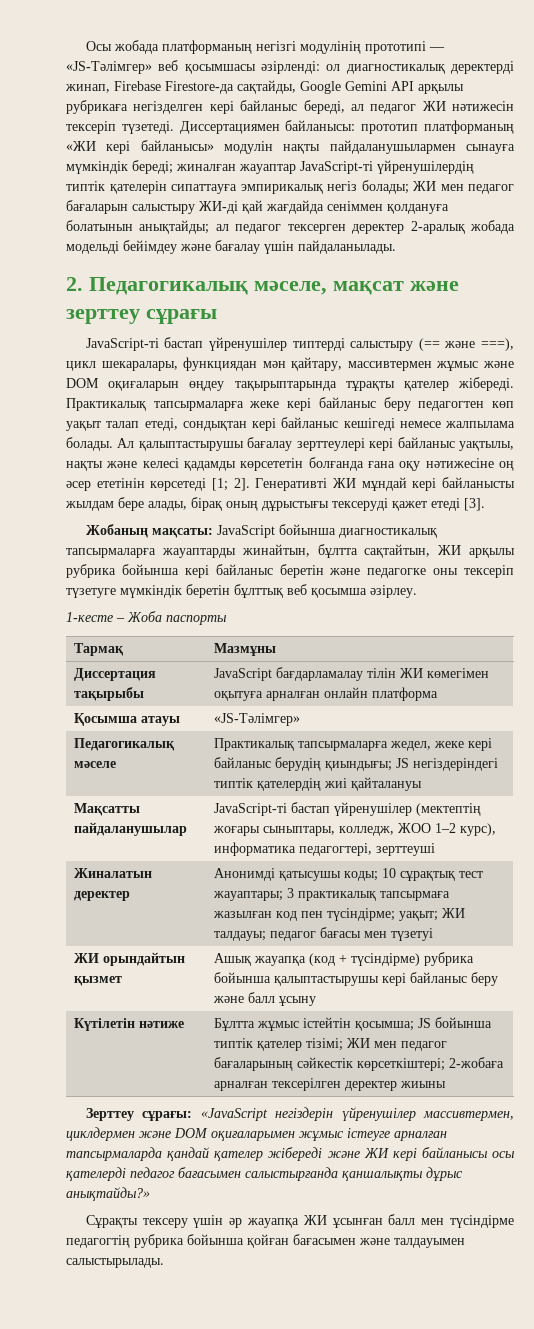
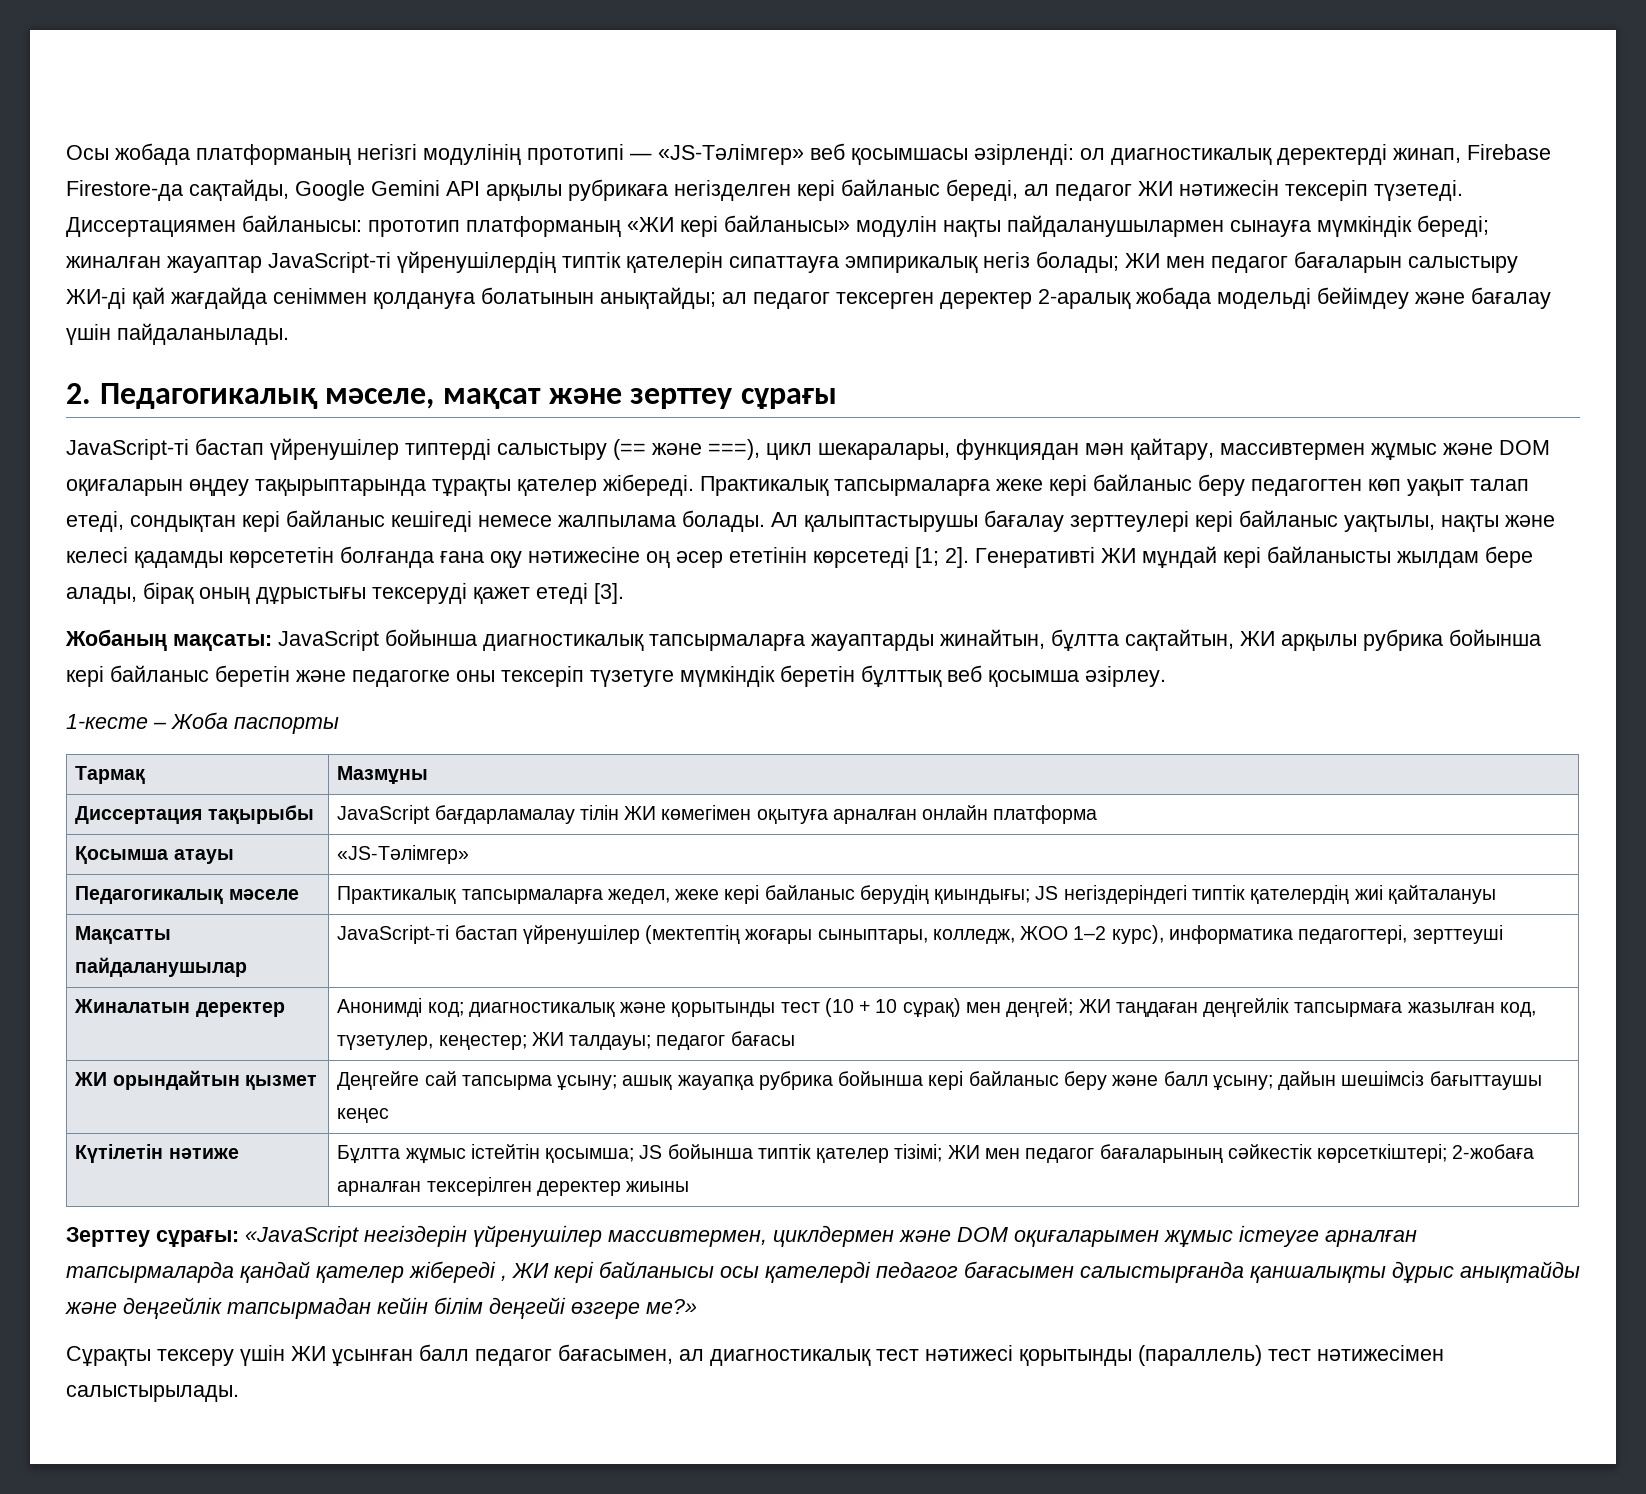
[278,868,483,881] [212,888,450,901] [212,908,438,921] қатысушы коды; 10 сұрақтық тест жауаптары; 3 практикалық тапсырмаға жазылған код пен түсіндірме; уақыт; -> [427,998,1536,1017] [337,1035,527,1050] код; диагностикалық және қорытынды тест (10 + 10 сұрақ) мен деңгей; ЖИ таңдаған деңгейлік тапсырмаға жазылған код, түзетулер, кеңестер;
[363,928,433,941] мен түзетуі -> (795, 1038) none
[213,952,474,966] [213,972,379,986] Ашық жауапқа (код + түсіндірме) рубрика бойынша қалыптастырушы -> [337,1071,924,1090] Деңгейге сай тапсырма ұсыну; ашық жауапқа рубрика бойынша
[278,996,316,1006] ұсыну -> [1212,1071,1542,1090] [337,1108,390,1123] ұсыну; дайын шешімсіз бағыттаушы кеңес
[327,1151,360,1158] және -> [501,1275,507,1281] ,
[66,1187,150,1201] анықтайды?» -> [1460,1261,1580,1283] [65,1297,697,1319] анықтайды және деңгейлік тапсырмадан кейін білім деңгейі өзгере ме?»
[229,1218,299,1228] әр жауапқа -> (285, 1355) none
[421,1215,514,1228] [66,1234,465,1248] мен түсіндірме педагогтің рубрика бойынша қойған бағасымен және талдауымен -> [475,1344,1444,1366] педагог бағасымен, ал диагностикалық тест нәтижесі қорытынды (параллель) тест нәтижесімен

